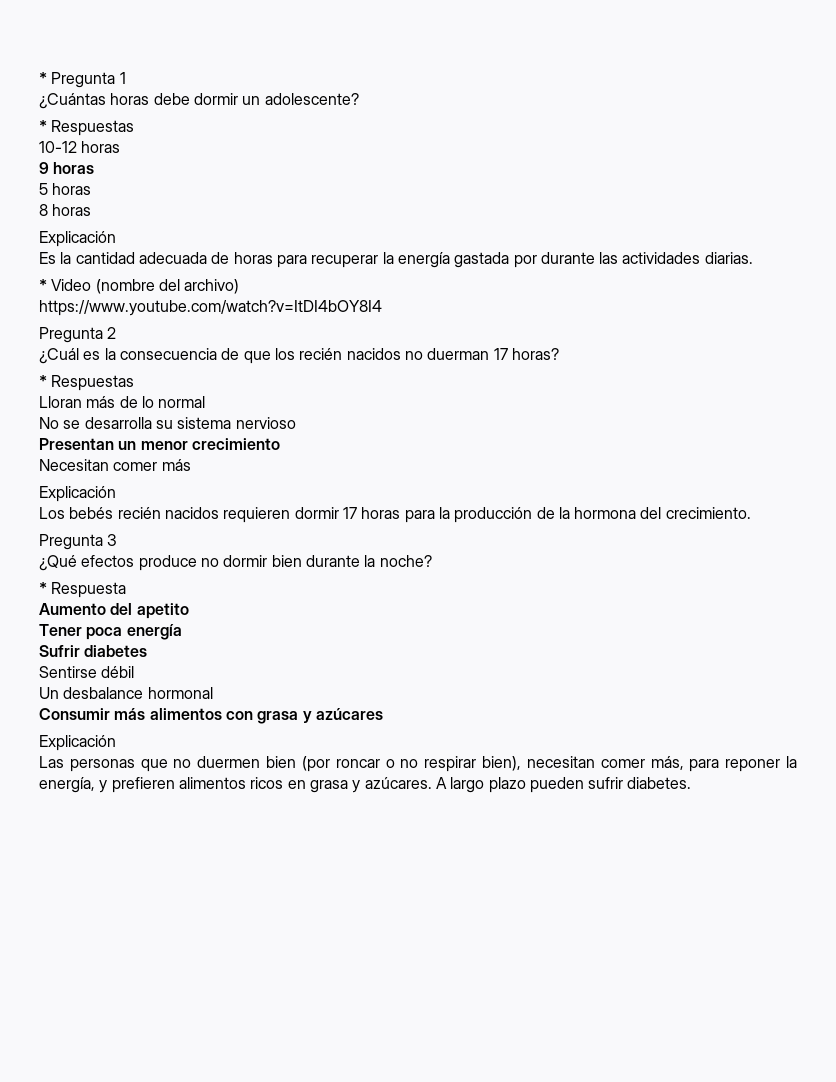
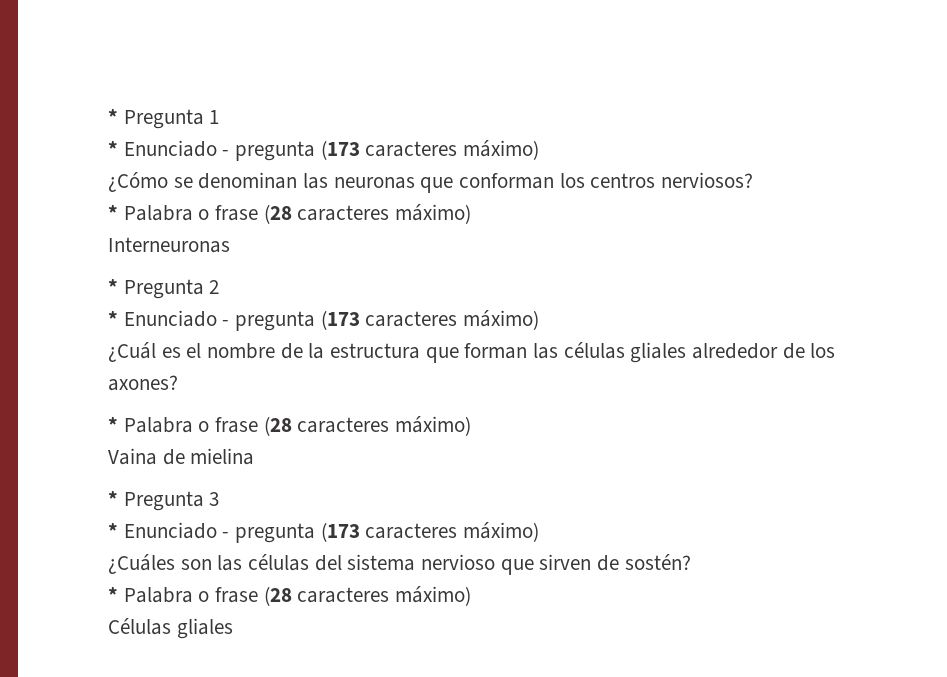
[39,93,359,109] [39,120,135,136] [39,141,121,153] [39,162,95,174] [39,183,92,195] [39,204,92,216] [39,231,116,247] [39,252,753,268] [39,279,240,294] [39,300,382,316] [39,327,117,343] [39,348,559,364] [39,375,135,391] [39,396,206,408] [39,417,296,429] [39,438,280,450] [39,459,191,471] [39,486,116,502] [39,507,751,523] [39,534,118,550] [39,555,432,571] [39,582,127,598] [39,603,189,619] [39,624,182,640] [39,645,148,657] [39,666,135,678] [39,687,213,699] [39,708,383,724] [39,735,116,751] [39,756,798,772] [39,777,692,793] ¿Cuántas horas debe dormir un adolescente? // * Respuestas // 10-12 horas // 9 horas // 5 horas // 8 horas // Explicación // Es la cantidad adecuada de horas para recuperar la energía gastada por durante las actividades diarias. // * Video (nombre del archivo) // https://www.youtube.com/watch?v=ItDI4bOY8I4 // Pregunta 2 // ¿Cuál es la consecuencia de que los recién nacidos no duerman 17 horas? // * Respuestas // Lloran más de lo normal // No se desarrolla su sistema nervioso // Presentan un menor crecimiento // Necesitan comer más // Explicación // Los bebés recién nacidos requieren dormir 17 horas para la producción de la hormona del crecimiento. // Pregunta 3 // ¿Qué efectos produce no dormir bien durante la noche? // * Respuesta // Aumento del apetito // Tener poca energía // Sufrir diabetes // Sentirse débil // Un desbalance hormonal // Consumir más alimentos con grasa y azúcares // Explicación // Las personas que no duermen bien (por roncar o no respirar bien), necesitan comer más, para reponer la energía, y prefieren alimentos ricos en grasa y azúcares. A largo plazo pueden sufrir diabetes. -> [108,140,540,161] [108,172,754,193] [108,204,472,224] [108,237,230,253] [108,279,220,299] [108,310,540,331] [108,342,836,363] [108,375,178,391] [108,416,472,436] [108,448,255,465] [108,491,220,511] [108,522,540,543] [108,554,691,575] [108,586,472,606] [108,618,233,639] * Enunciado - pregunta (173 caracteres máximo) // ¿Cómo se denominan las neuronas que conforman los centros nerviosos? // * Palabra o frase (28 caracteres máximo) // Interneuronas // * Pregunta 2 // * Enunciado - pregunta (173 caracteres máximo) // ¿Cuál es el nombre de la estructura que forman las células gliales alrededor de los axones? // * Palabra o frase (28 caracteres máximo) // Vaina de mielina // * Pregunta 3 // * Enunciado - pregunta (173 caracteres máximo) // ¿Cuáles son las células del sistema nervioso que sirven de sostén? // * Palabra o frase (28 caracteres máximo) // Células gliales

